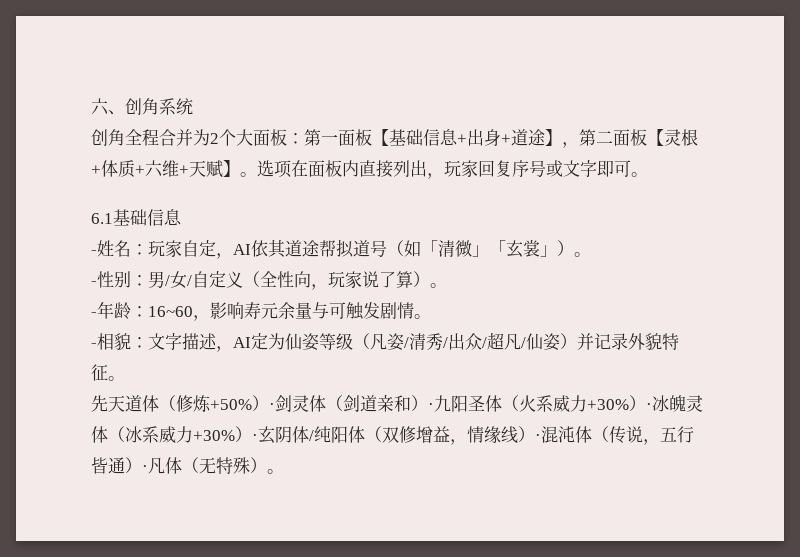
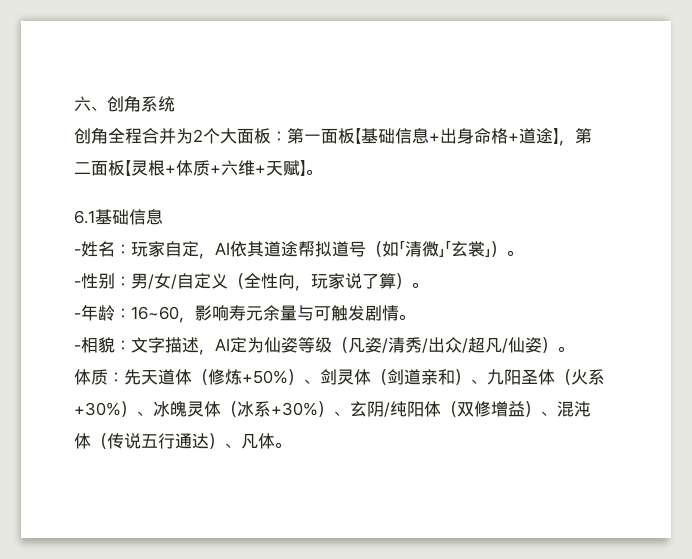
(501, 137) none -> [474,128,508,144] 命格
[257,160,648,179] 选项在面板内直接列出，玩家回复序号或文字即可。 -> (322, 172) none
[577,333,679,351] [91,364,125,381] 并记录外貌特征。 // -> [558,346,574,352] [74,369,124,385] 。 // 体质：
[269,403,275,410] · -> [304,379,320,384] 、
[428,403,434,410] · -> [471,379,487,384] 、
[553,395,703,413] [91,426,309,444] 威力+30%）·冰魄灵体（冰系威力+30%）·玄阴体 -> [74,401,384,417] +30%）、冰魄灵体（冰系+30%）、玄阴
[450,426,694,445] [91,457,267,475] ，情缘线）·混沌体（传说，五行皆通）·凡体（无特殊） -> [525,401,591,417] [74,433,275,449] ）、混沌体（传说五行通达）、凡体

